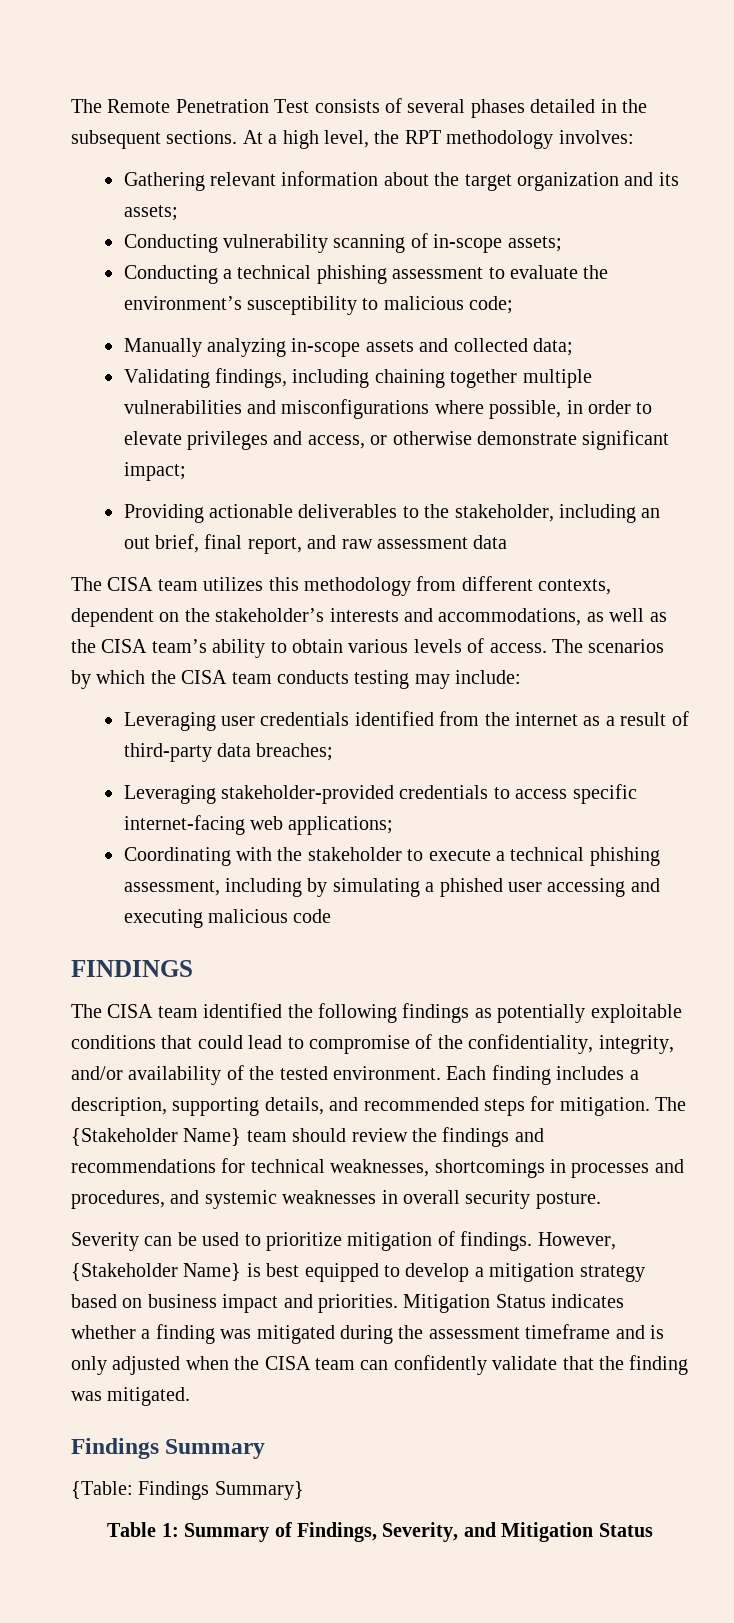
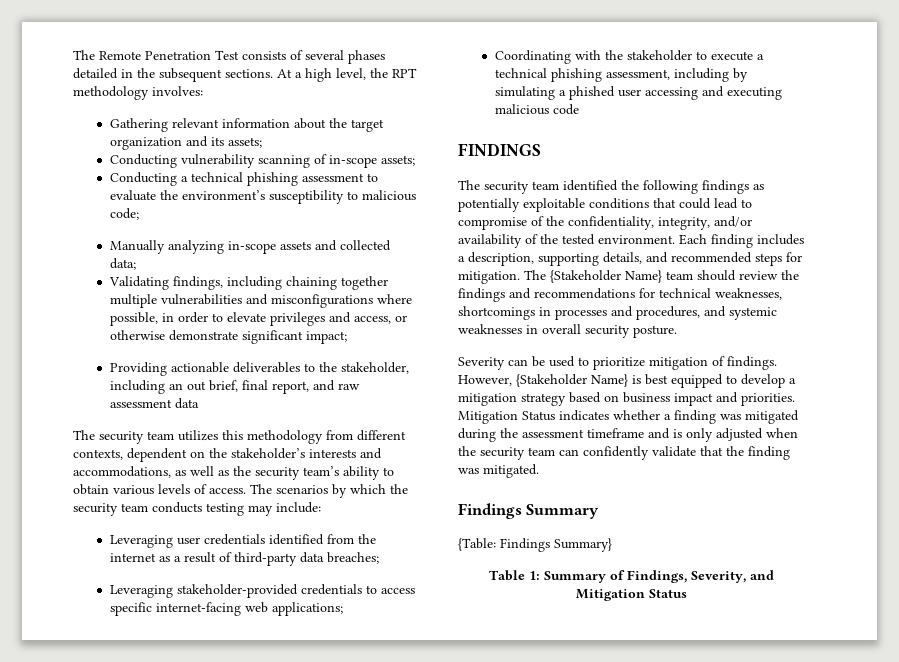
[107,577,154,591] CISA -> [99,431,144,444] security
[101,639,148,653] CISA -> [255,467,300,480] security
[181,670,228,684] CISA -> [73,503,118,516] security
[107,1004,154,1018] CISA -> [484,181,529,194] security
[264,1356,311,1370] CISA -> [480,447,525,460] security

